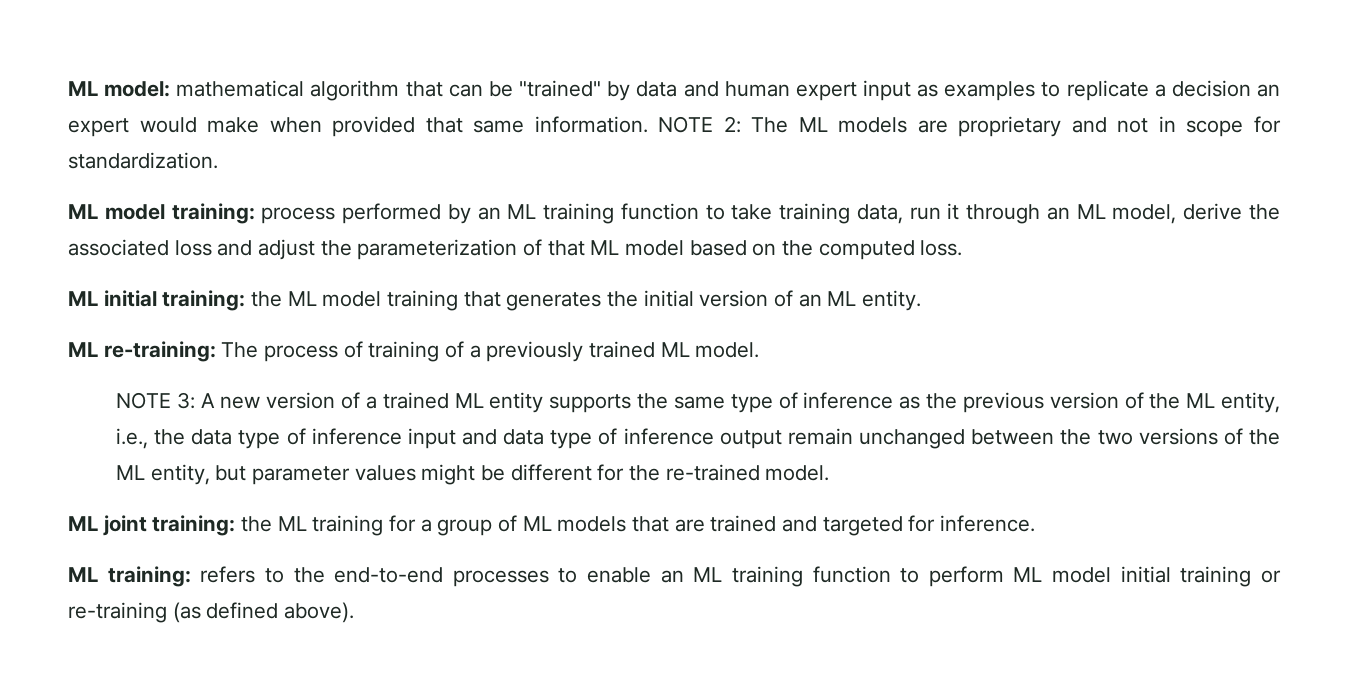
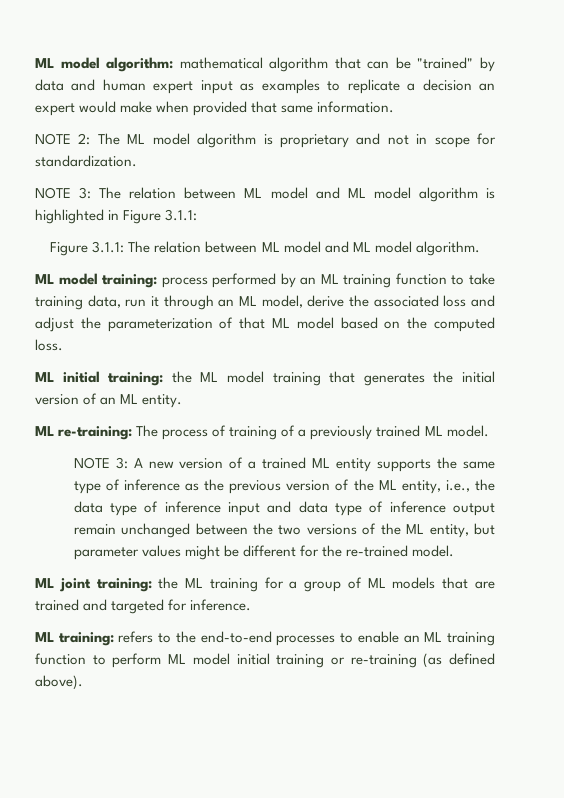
[68,81,171,97] ML model: -> [35,57,174,72] ML model algorithm:
(648, 124) none -> (395, 107) //
[838,117,948,133] models are -> [152,133,273,148] model algorithm is
(218, 160) none -> [35,187,495,202] [35,209,198,224] [50,241,480,256] // NOTE 3: The relation between ML model and ML model algorithm is highlighted in Figure 3.1.1: // Figure 3.1.1: The relation between ML model and ML model algorithm.

